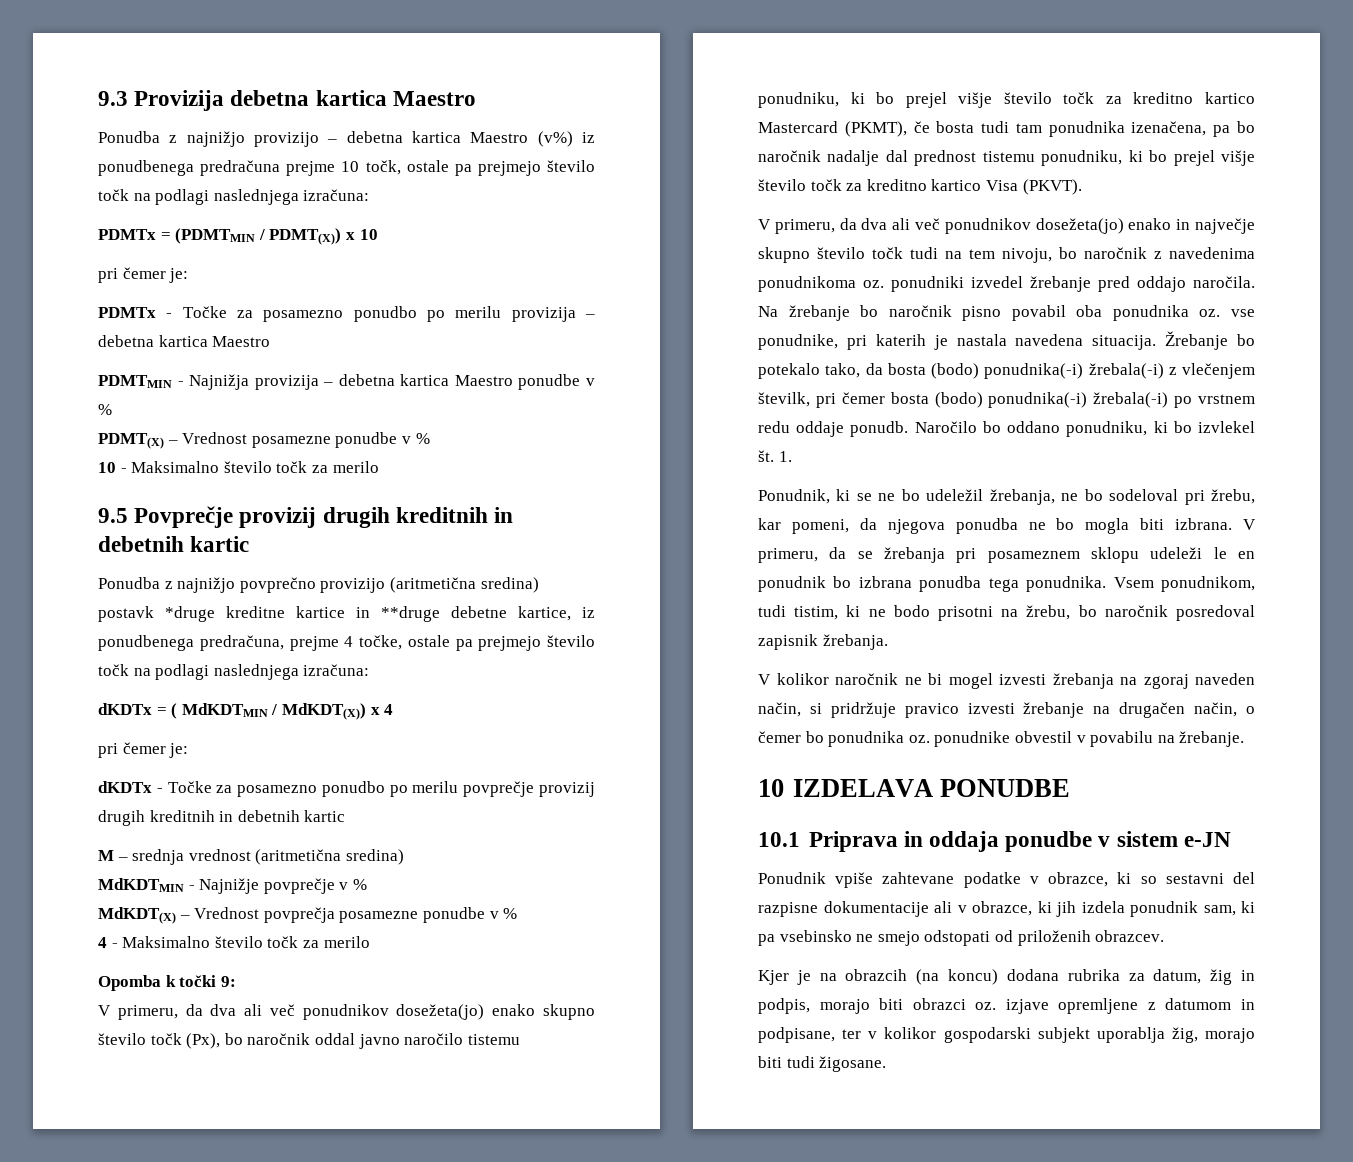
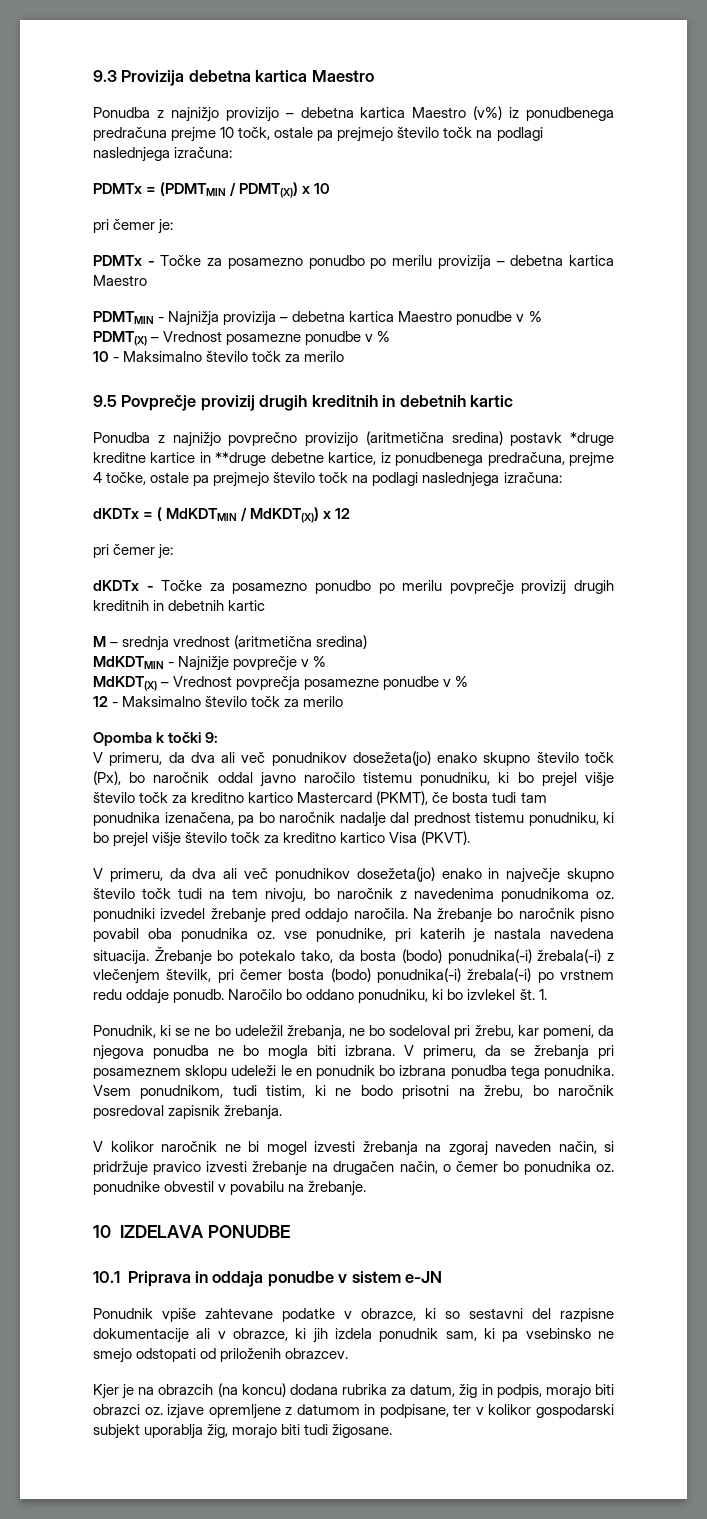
[384,704,394,715] 4 -> [335,508,351,519] 12
[98,937,107,948] 4 -> [93,696,108,707] 12

